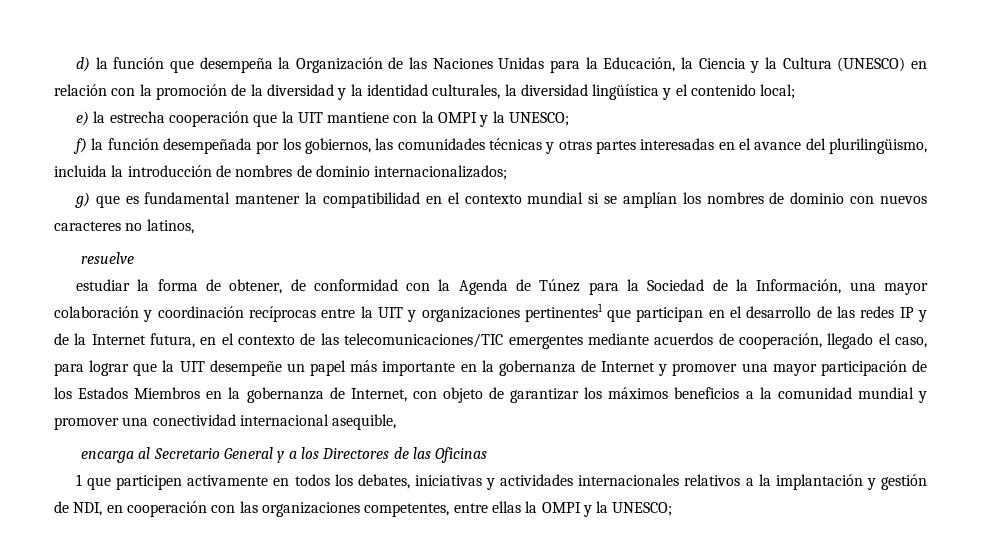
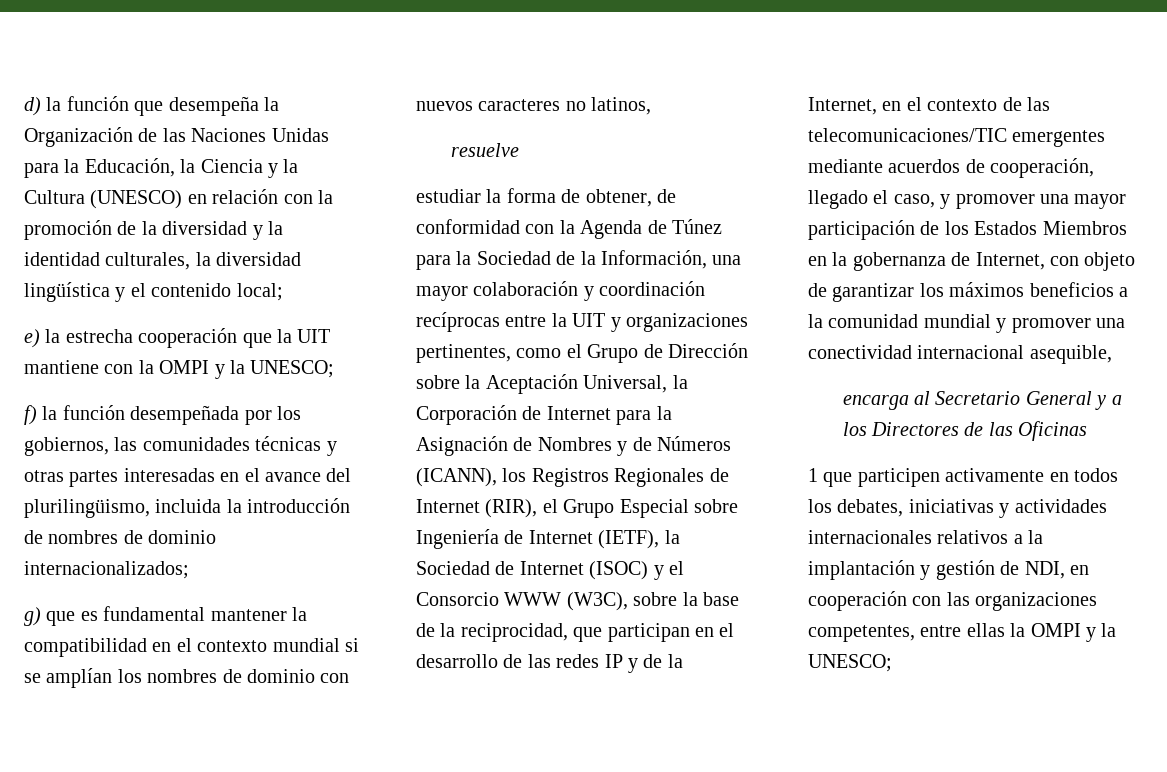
[524,303,603,322] pertinentes1 -> [416,343,748,363] [416,374,688,394] [416,405,672,425] [416,436,731,456] [416,468,729,487] [416,499,738,518] [416,529,680,549] [416,561,684,580] [416,592,739,611] [416,623,568,642] pertinentes, como el Grupo de Dirección sobre la Aceptación Universal, la Corporación de Internet para la Asignación de Nombres y de Números (ICANN), los Registros Regionales de Internet (RIR), el Grupo Especial sobre Ingeniería de Internet (IETF), la Sociedad de Internet (ISOC) y el Consorcio WWW (W3C), sobre la base de la reciprocidad,
[91,333,196,348] Internet futura, -> [808,97,877,115] Internet,
[54,360,656,376] para lograr que la UIT desempeñe un papel más importante en la gobernanza de Internet -> (935, 201) none

